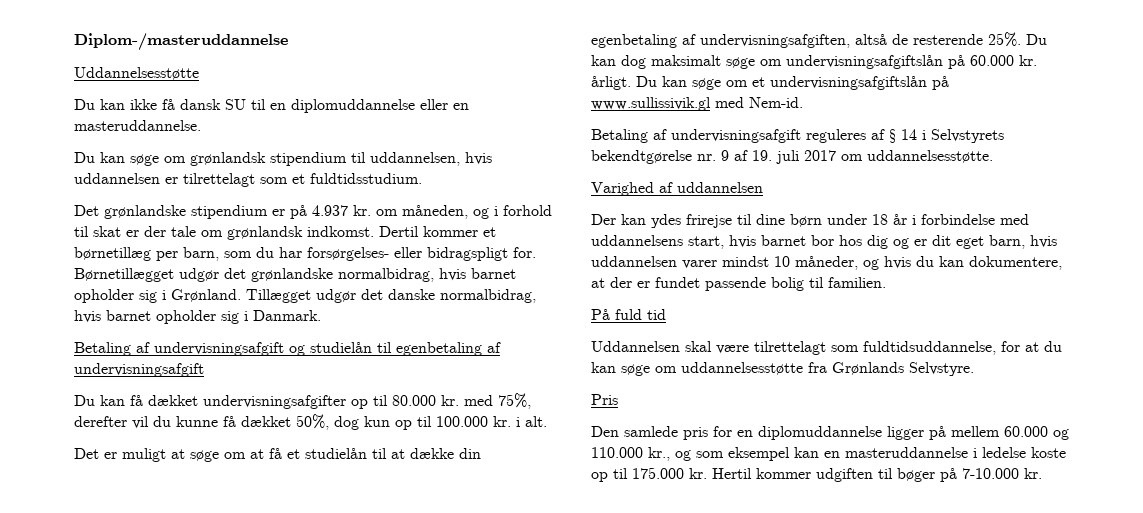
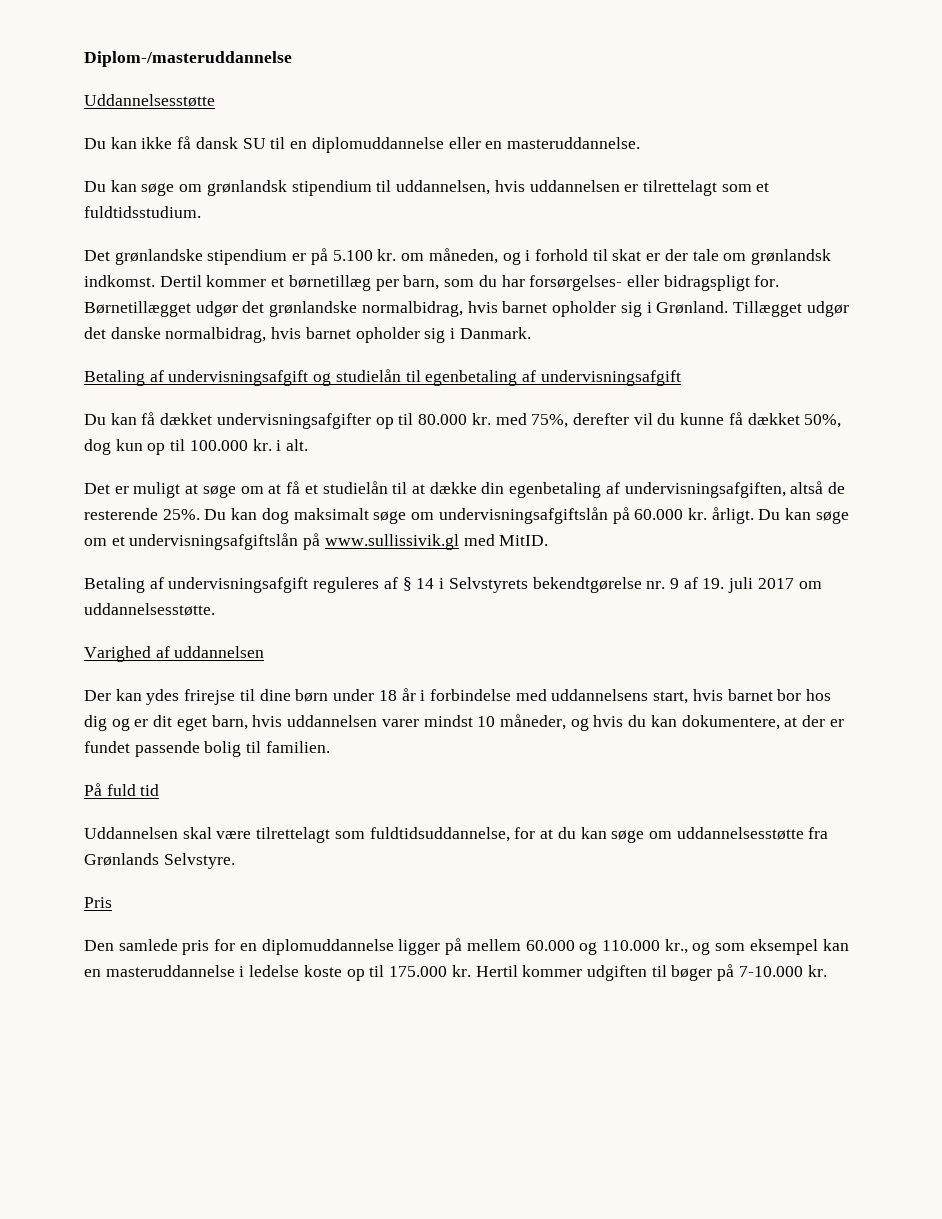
[312,205,348,216] 4.937 -> [332,250,373,261] 5.100
[749,97,803,108] Nem-id. -> [499,535,549,546] MitID.

